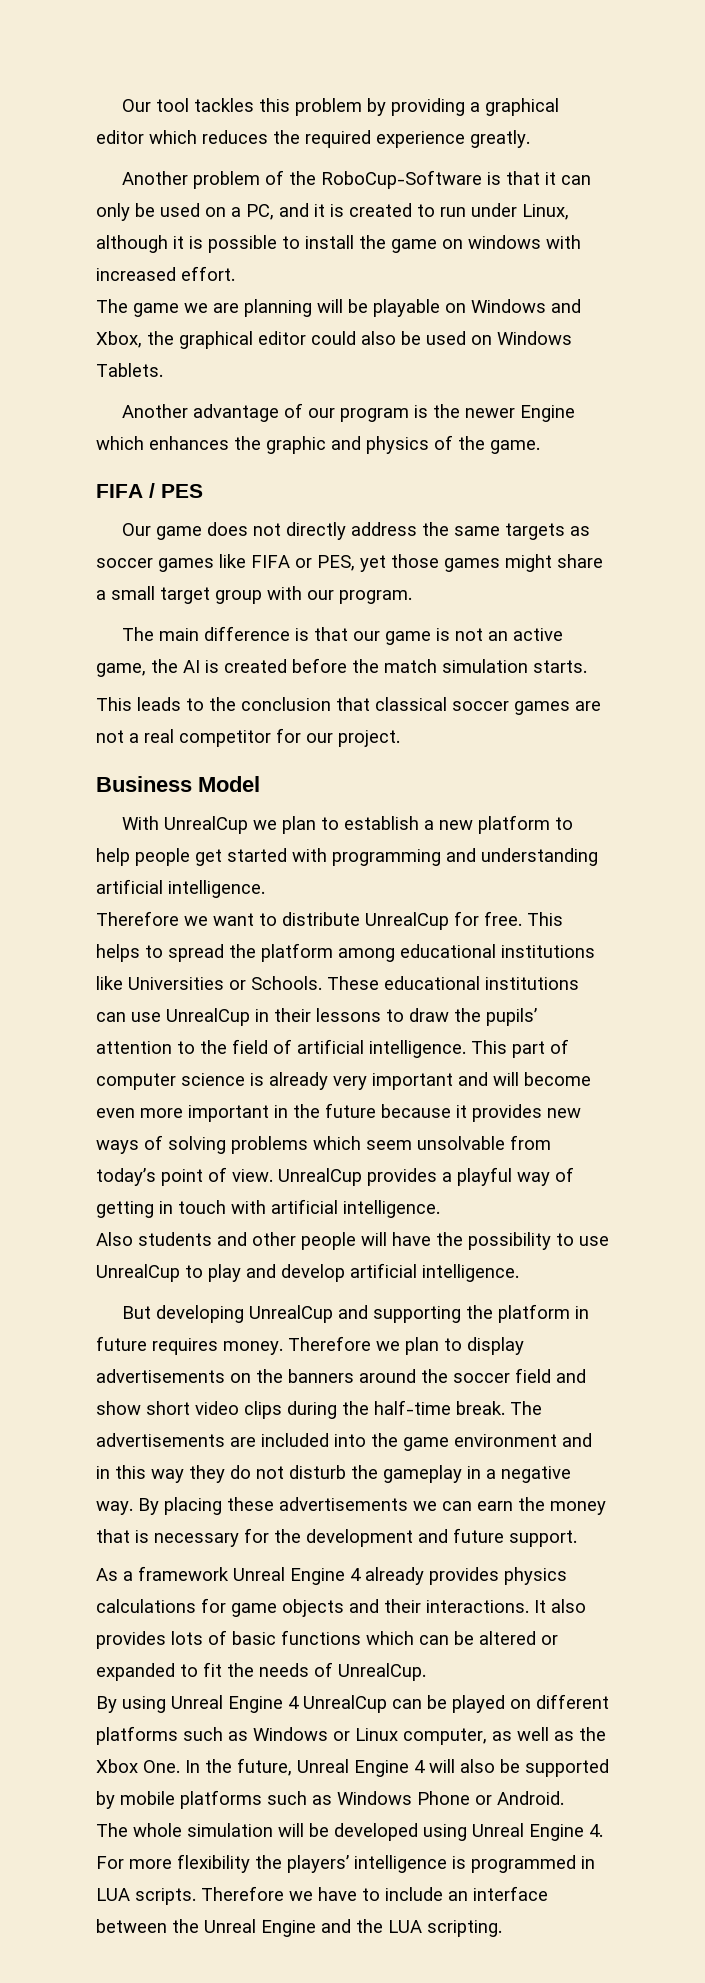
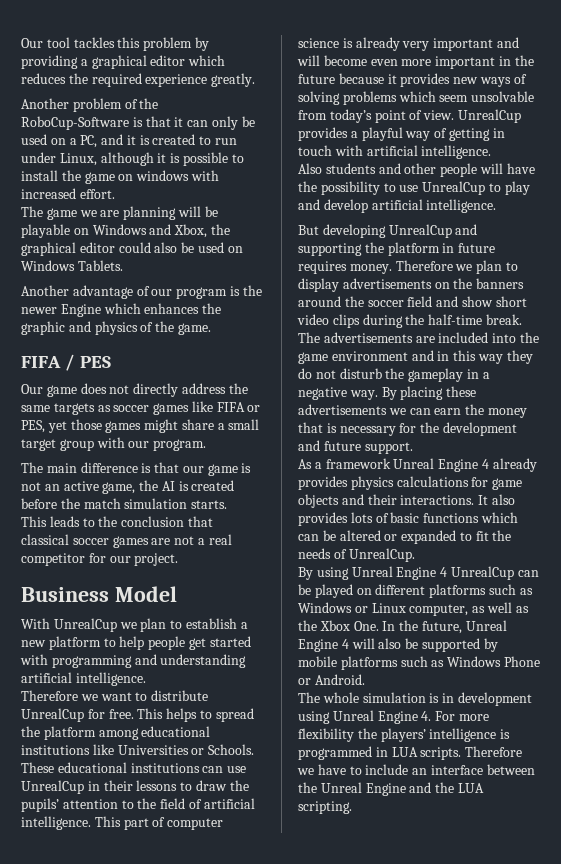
[278,1823,418,1841] will be developed -> [429,692,532,706] is in development

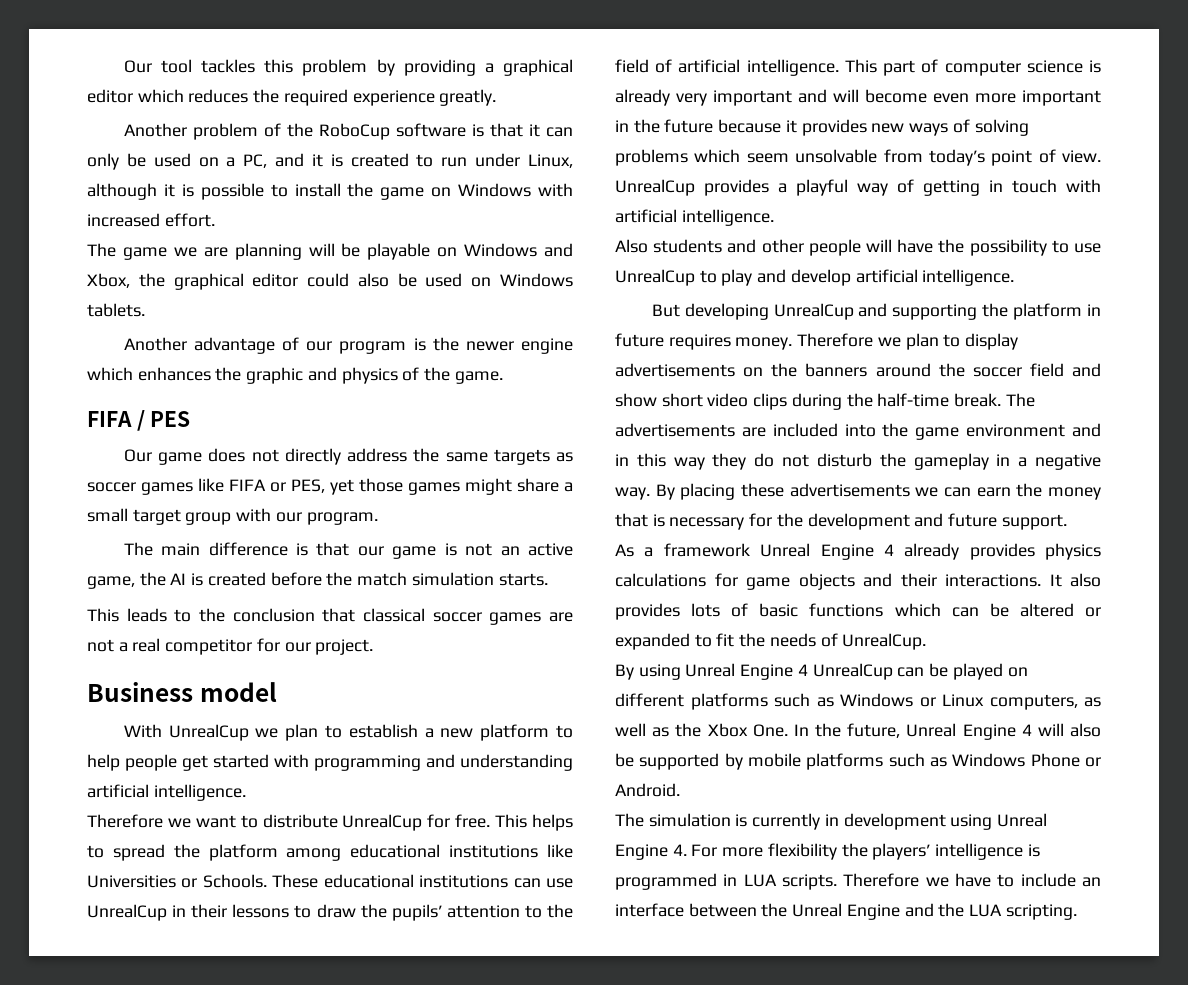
[21,116,129,130] RoboCup-Software -> [318,123,466,140] RoboCup software
[136,170,190,181] windows -> [458,183,532,197] Windows
[77,260,123,271] Tablets. -> [87,303,145,317] tablets.
[60,304,101,317] Engine -> [521,338,573,354] engine
[114,586,177,602] Model -> [199,682,277,702] model
[409,604,469,616] computer, -> [989,694,1078,710] computers,
[322,692,359,703] whole -> (644, 820) none
(440, 698) none -> [752,813,821,830] currently

